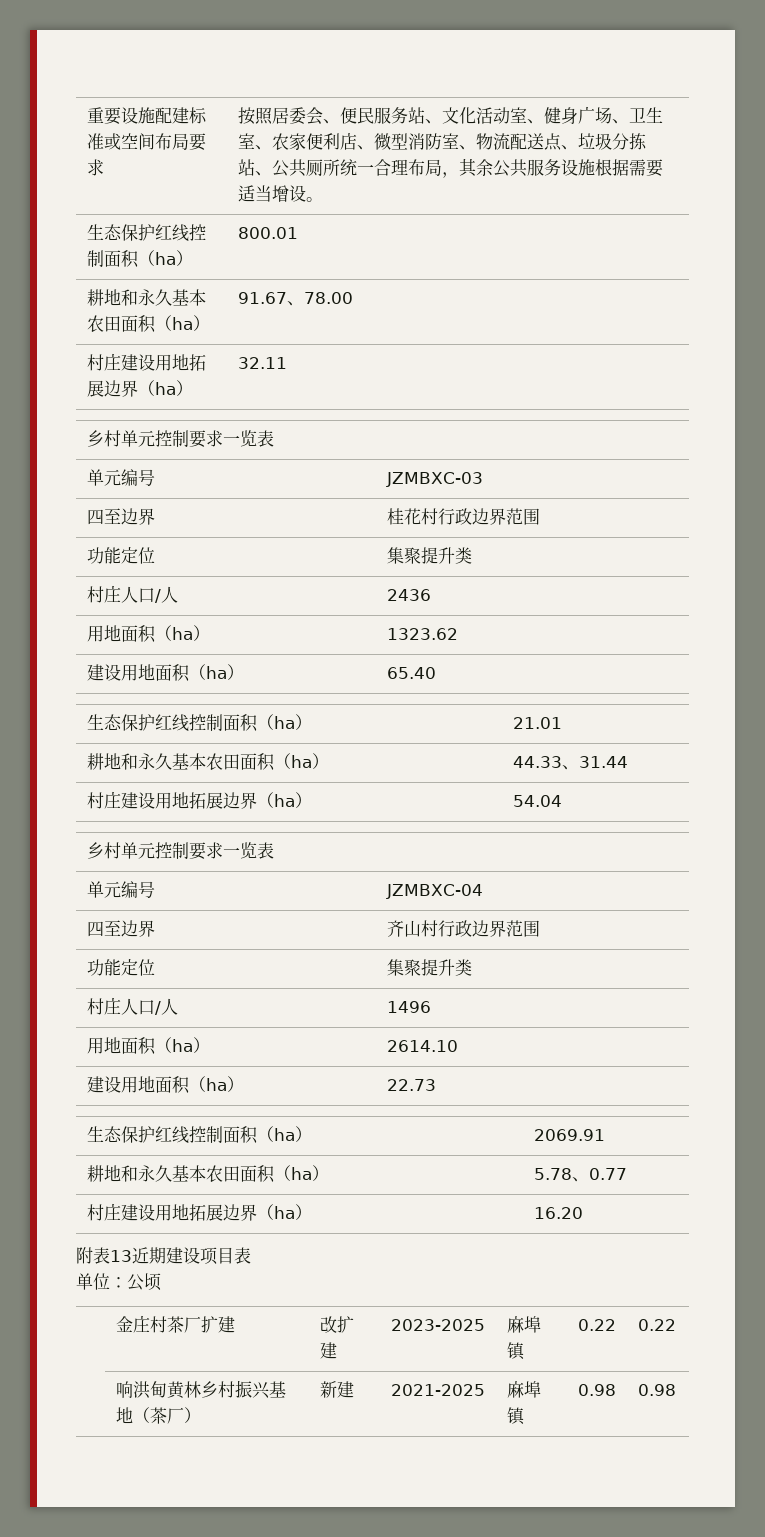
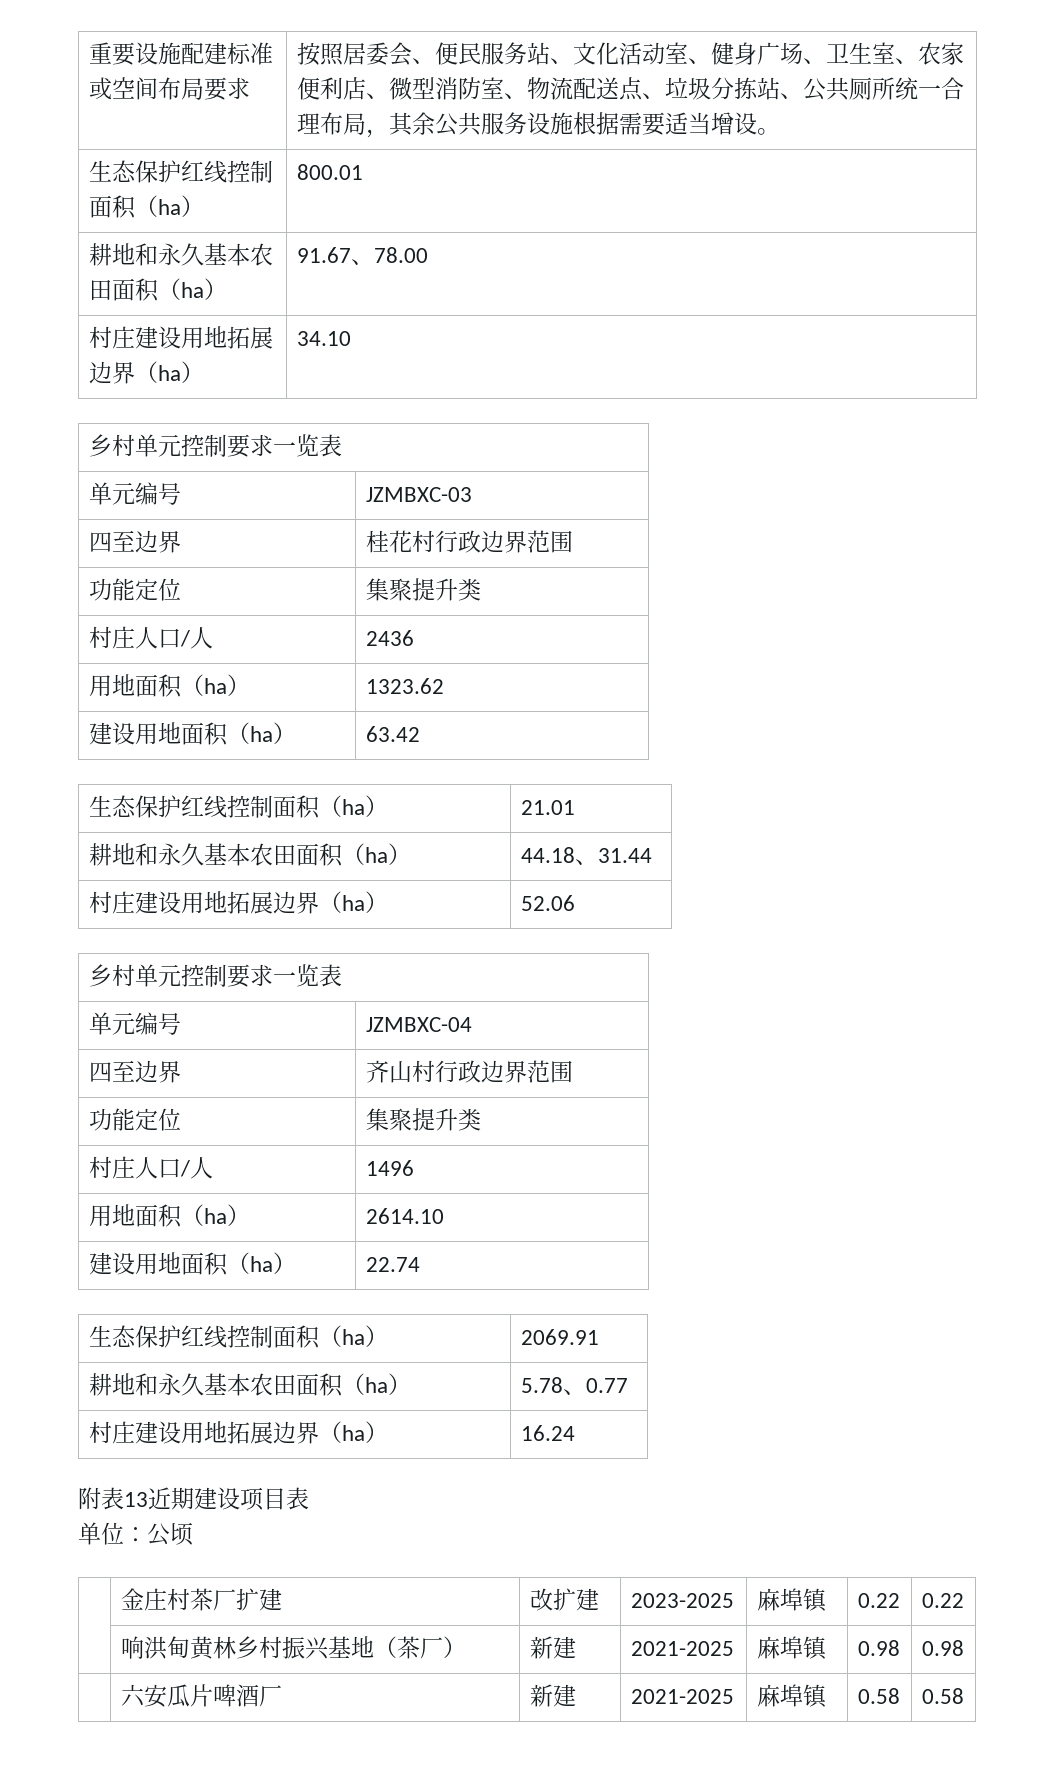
[237,357,287,369] 32.11 -> [296,331,351,346] 34.10
[386,667,436,679] 65.40 -> [365,726,420,742] 63.42
[512,756,562,768] 44.33 -> [520,847,575,863] 44.18
[512,795,562,807] 54.04 -> [520,895,575,911] 52.06
[386,1079,436,1091] 22.73 -> [365,1257,420,1272] 22.74
[533,1207,583,1219] 16.20 -> [520,1425,575,1441] 16.24
(676, 1390) none -> [120,1684,282,1708] [529,1684,576,1707] [630,1689,734,1704] [756,1684,828,1708] [857,1688,900,1704] [921,1688,964,1704] // | 六安瓜片啤酒厂 | 新建 | 2021-2025 | 麻埠镇 | 0.58 | 0.58

